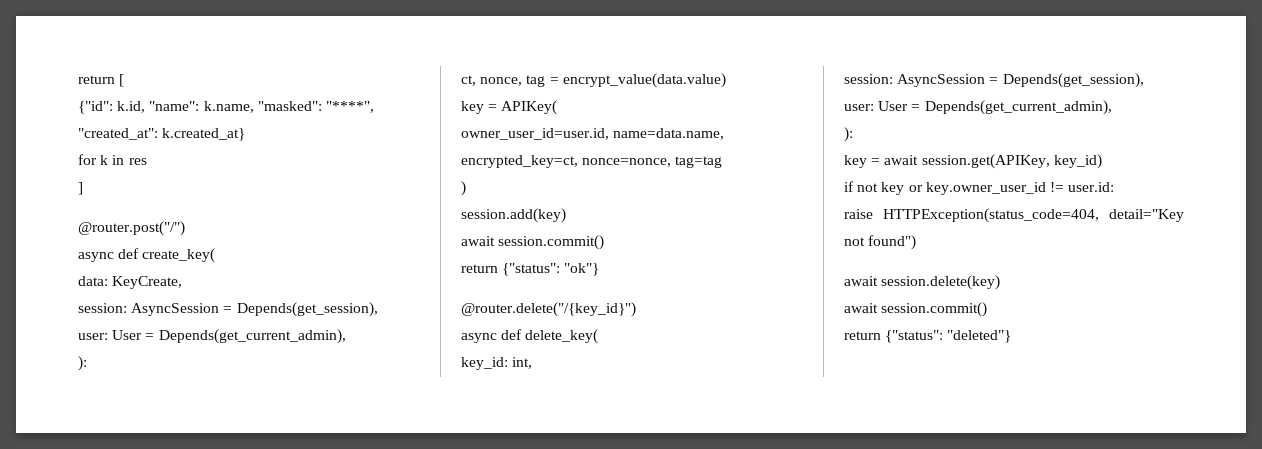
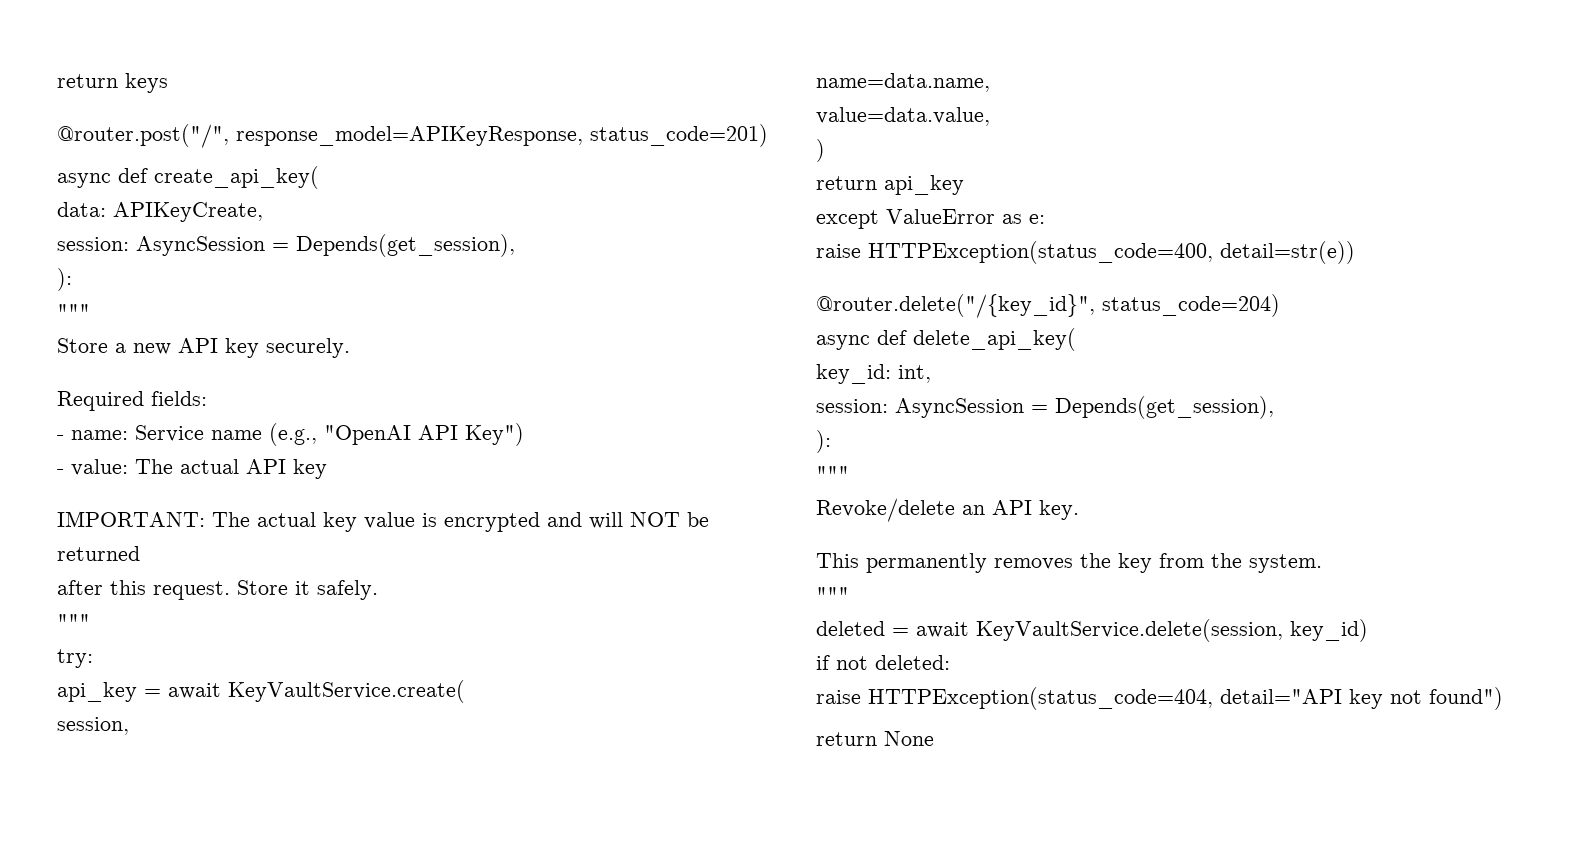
[78,74,125,87] [78,101,374,114] [78,128,246,141] [78,154,147,165] [78,182,83,195] [78,221,185,236] [78,248,216,263] return [ // {"id": k.id, "name": k.name, "masked": "****", "created_at": k.created_at} // for k in res // ] // @router.post("/") // async def create_key( -> [57,73,168,93] [57,124,768,148] [57,166,319,189] return keys // @router.post("/", response_model=APIKeyResponse, status_code=201) // async def create_api_key(
[112,276,183,289] [78,302,378,317] [78,329,346,344] [78,356,87,371] [461,73,726,88] [461,100,558,115] [461,128,725,140] [461,155,723,168] [461,181,466,196] [461,208,566,223] [461,235,605,250] [461,263,600,276] [461,302,636,317] [461,329,599,344] KeyCreate, // session: AsyncSession = Depends(get_session), // user: User = Depends(get_current_admin), // ): // ct, nonce, tag = encrypt_value(data.value) // key = APIKey( // owner_user_id=user.id, name=data.name, encrypted_key=ct, nonce=nonce, tag=tag // ) // session.add(key) // await session.commit() // return {"status": "ok"} // @router.delete("/{key_id}") // async def delete_key( -> [113,202,263,222] [57,234,515,257] [57,268,72,291] [57,304,90,319] [57,338,350,358] [57,391,207,411] [57,423,524,446] [57,459,327,479] [57,511,709,532] [57,546,140,561] [57,580,378,600] [57,614,90,629] [57,649,93,668] [57,680,465,703] [57,717,129,735] [816,73,990,92] [816,107,990,126] [816,139,825,162] [816,175,964,195] [816,209,1045,229] [816,241,1355,264] [816,294,1280,318] [816,328,1076,351] APIKeyCreate, // session: AsyncSession = Depends(get_session), // ): // """ // Store a new API key securely. // Required fields: // - name: Service name (e.g., "OpenAI API Key") // - value: The actual API key // IMPORTANT: The actual key value is encrypted and will NOT be returned // after this request. Store it safely. // """ // try: // api_key = await KeyVaultService.create( // session, // name=data.name, // value=data.value, // ) // return api_key // except ValueError as e: // raise HTTPException(status_code=400, detail=str(e)) // @router.delete("/{key_id}", status_code=204) // async def delete_api_key(
[844,100,1112,115] [844,127,853,142] [844,154,1050,169] user: User = Depends(get_current_admin), // ): // key = await session.get(APIKey, -> [816,430,831,453] [816,466,849,481] [816,498,1079,522] [816,553,1322,573] [816,587,849,602] [816,619,1283,642] ): // """ // Revoke/delete an API key. // This permanently removes the key from the system. // """ // deleted = await KeyVaultService.delete(session,
[881,182,1115,195] key or key.owner_user_id != user.id: -> [875,655,950,670] deleted:
[1109,209,1184,222] detail="Key -> [1220,689,1383,709] detail="API key
[844,275,1001,290] [844,302,988,317] [844,330,1012,343] // await session.delete(key) // await session.commit() // return {"status": "deleted"} -> [816,731,934,746] // return None

